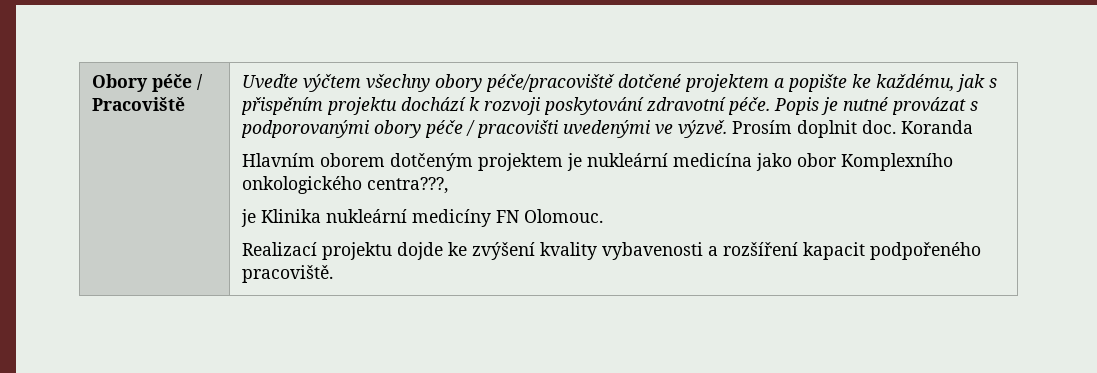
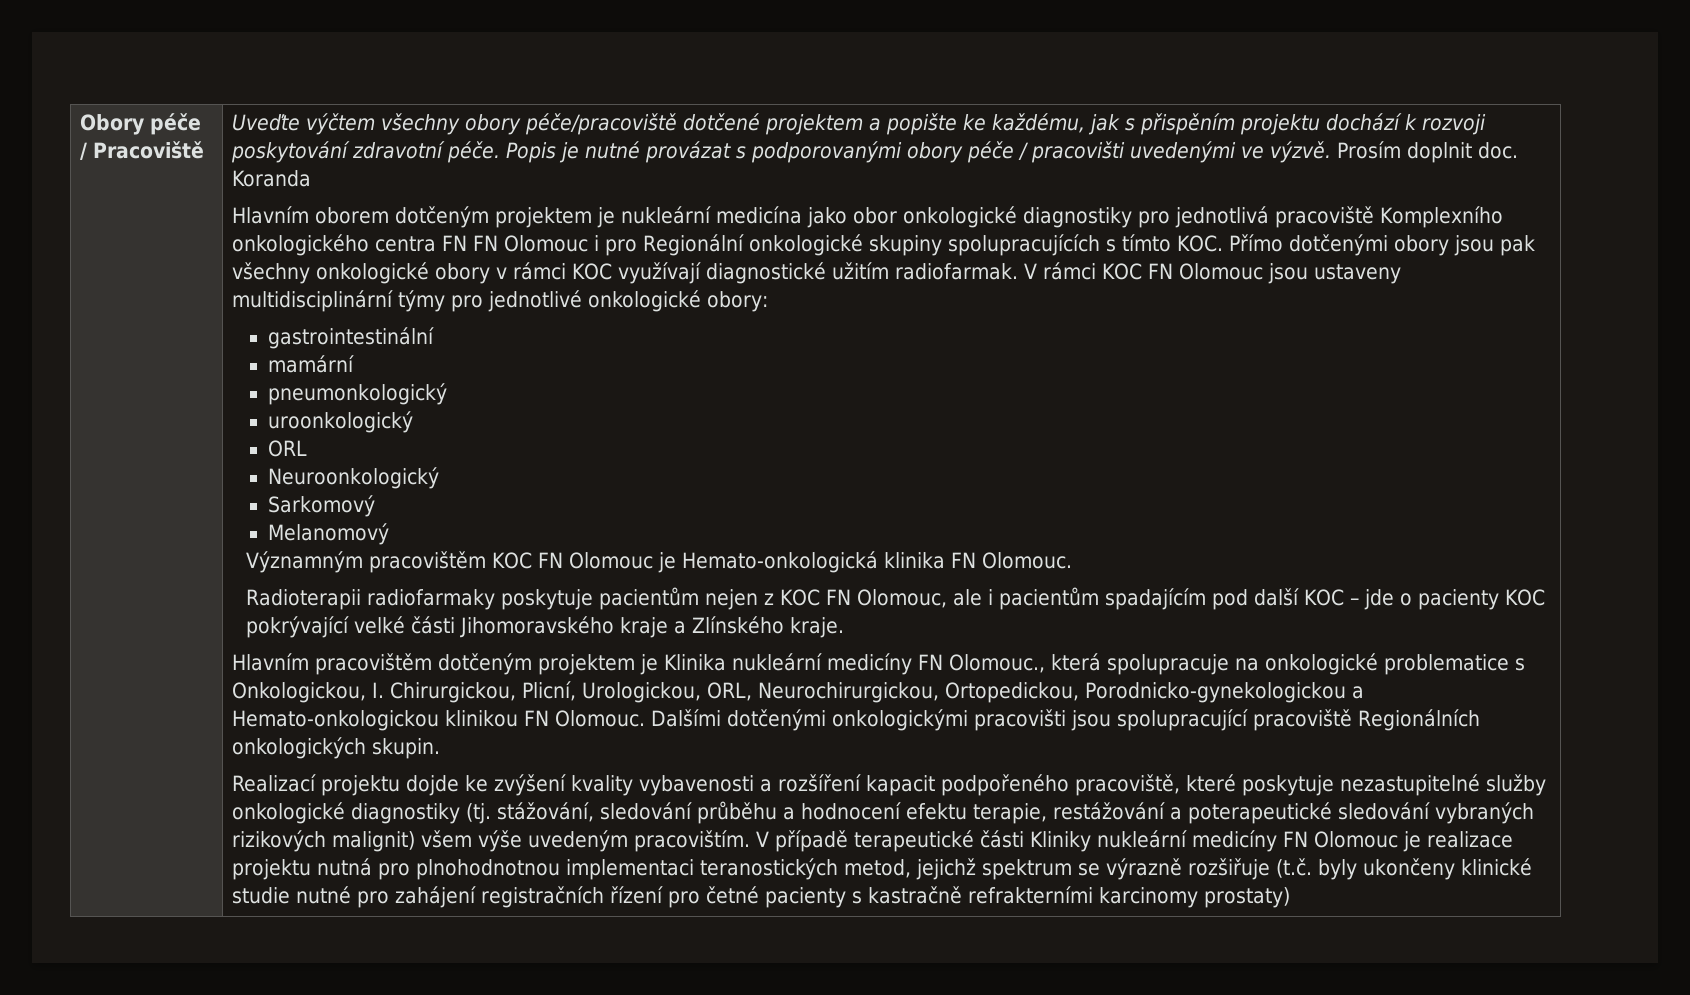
[841,153,954,171] [242,176,449,194] Komplexního onkologického centra???, // -> [903,206,1504,228] [231,234,1536,256] [231,262,1402,284] [231,290,769,312] [268,327,435,349] [268,355,355,373] [268,383,448,405] [268,411,414,433] [268,440,308,457] [268,467,440,489] [268,495,376,517] [268,523,390,545] [245,551,1072,573] [245,587,1545,610] [245,616,844,638] [231,653,635,675] onkologické diagnostiky pro jednotlivá pracoviště Komplexního onkologického centra FN FN Olomouc i pro Regionální onkologické skupiny spolupracujících s tímto KOC. Přímo dotčenými obory jsou pak všechny onkologické obory v rámci KOC využívají diagnostické užitím radiofarmak. V rámci KOC FN Olomouc jsou ustaveny multidisciplinární týmy pro jednotlivé onkologické obory: // gastrointestinální // mamární // pneumonkologický // uroonkologický // ORL // Neuroonkologický // Sarkomový // Melanomový // Významným pracovištěm KOC FN Olomouc je Hemato-onkologická klinika FN Olomouc. // Radioterapii radiofarmaky poskytuje pacientům nejen z KOC FN Olomouc, ale i pacientům spadajícím pod další KOC – jde o pacienty KOC pokrývající velké části Jihomoravského kraje a Zlínského kraje. // Hlavním pracovištěm dotčeným projektem
[524,209,604,223] Olomouc. -> [948,653,1526,675] [231,681,1365,703] [231,709,1481,731] [231,737,441,759] Olomouc., která spolupracuje na onkologické problematice s Onkologickou, I. Chirurgickou, Plicní, Urologickou, ORL, Neurochirurgickou, Ortopedickou, Porodnicko-gynekologickou a Hemato-onkologickou klinikou FN Olomouc. Dalšími dotčenými onkologickými pracovišti jsou spolupracující pracoviště Regionálních onkologických skupin.
[242,265,334,283] pracoviště. -> [1075,774,1547,796] [231,801,1535,824] [231,830,1514,852] [231,858,1533,880] [231,886,1290,908] pracoviště, které poskytuje nezastupitelné služby onkologické diagnostiky (tj. stážování, sledování průběhu a hodnocení efektu terapie, restážování a poterapeutické sledování vybraných rizikových malignit) všem výše uvedeným pracovištím. V případě terapeutické části Kliniky nukleární medicíny FN Olomouc je realizace projektu nutná pro plnohodnotnou implementaci teranostických metod, jejichž spektrum se výrazně rozšiřuje (t.č. byly ukončeny klinické studie nutné pro zahájení registračních řízení pro četné pacienty s kastračně refrakterními karcinomy prostaty)

